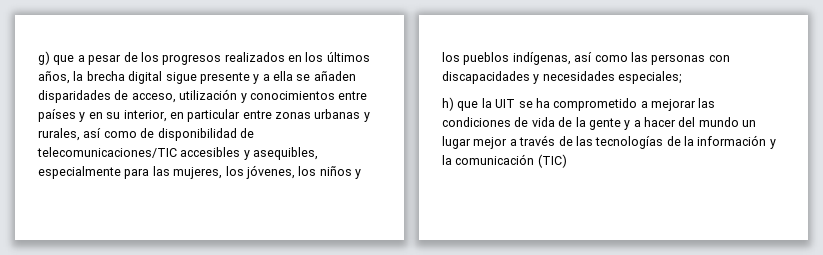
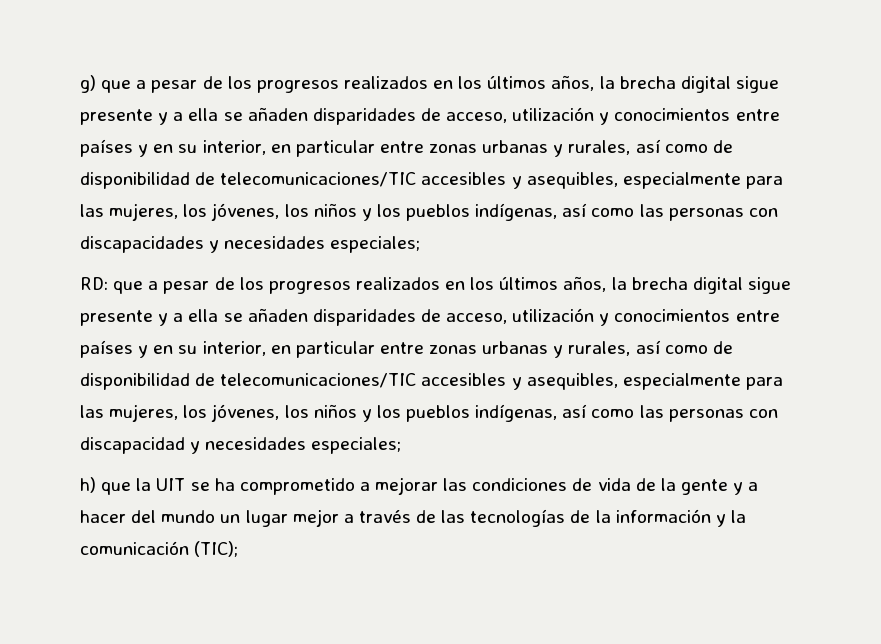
(682, 77) none -> [80,276,791,294] [80,308,780,326] [80,340,733,358] [80,373,783,390] [80,404,778,422] [80,437,402,454] // RD: que a pesar de los progresos realizados en los últimos años, la brecha digital sigue presente y a ella se añaden disparidades de acceso, utilización y conocimientos entre países y en su interior, en particular entre zonas urbanas y rurales, así como de disponibilidad de telecomunicaciones/TIC accesibles y asequibles, especialmente para las mujeres, los jóvenes, los niños y los pueblos indígenas, así como las personas con discapacidad y necesidades especiales;
[537,154,567,168] (TIC) -> [194,541,239,557] (TIC);

